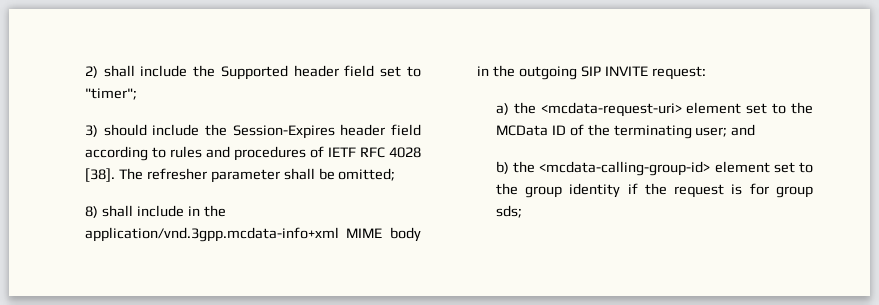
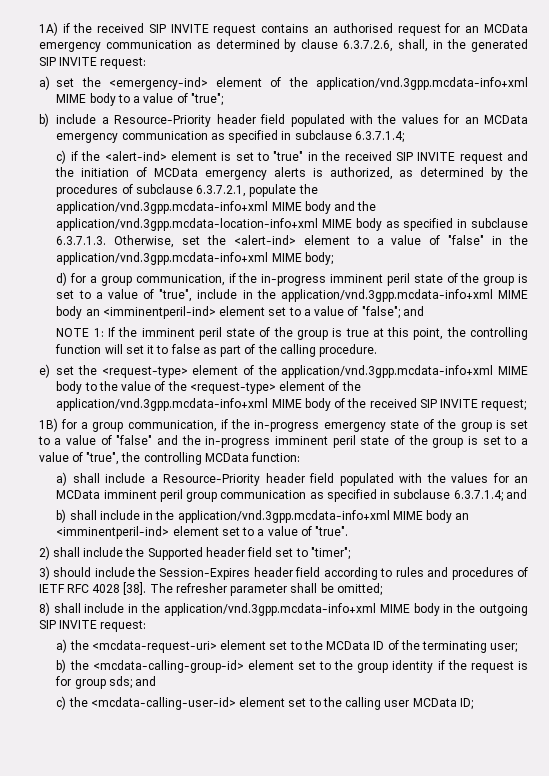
(84, 72) none -> [38,22,529,36] [38,39,528,52] [38,57,147,69] [38,76,528,90] [56,93,223,106] [38,113,528,127] [56,130,404,143] [56,150,529,164] [55,167,529,180] [56,184,318,197] [56,201,377,214] [56,218,528,231] [56,235,529,248] [56,252,333,265] [56,272,529,286] [56,289,528,302] [56,306,424,319] [56,327,528,340] [55,344,378,357] [38,364,528,378] [56,381,361,394] [56,398,527,411] [38,418,528,432] [37,435,528,448] [38,452,301,465] [56,472,528,486] [56,489,527,502] [56,509,470,523] [56,526,349,539] 1A) if the received SIP INVITE request contains an authorised request for an MCData emergency communication as determined by clause 6.3.7.2.6, shall, in the generated SIP INVITE request: // a) set the <emergency-ind> element of the application/vnd.3gpp.mcdata-info+xml MIME body to a value of "true"; // b) include a Resource-Priority header field populated with the values for an MCData emergency communication as specified in subclause 6.3.7.1.4; // c) if the <alert-ind> element is set to "true" in the received SIP INVITE request and the initiation of MCData emergency alerts is authorized, as determined by the procedures of subclause 6.3.7.2.1, populate the application/vnd.3gpp.mcdata-info+xml MIME body and the application/vnd.3gpp.mcdata-location-info+xml MIME body as specified in subclause 6.3.7.1.3. Otherwise, set the <alert-ind> element to a value of "false" in the application/vnd.3gpp.mcdata-info+xml MIME body; // d) for a group communication, if the in-progress imminent peril state of the group is set to a value of "true", include in the application/vnd.3gpp.mcdata-info+xml MIME body an <imminentperil-ind> element set to a value of "false"; and // NOTE 1: If the imminent peril state of the group is true at this point, the controlling function will set it to false as part of the calling procedure. // e) set the <request-type> element of the application/vnd.3gpp.mcdata-info+xml MIME body to the value of the <request-type> element of the application/vnd.3gpp.mcdata-info+xml MIME body of the received SIP INVITE request; // 1B) for a group communication, if the in-progress emergency state of the group is set to a value of "false" and the in-progress imminent peril state of the group is set to a value of "true", the controlling MCData function: // a) shall include a Resource-Priority header field populated with the values for an MCData imminent peril group communication as specified in subclause 6.3.7.1.4; and // b) shall include in the application/vnd.3gpp.mcdata-info+xml MIME body an <imminentperil-ind> element set to a value of "true". //
[731,124,756,136] and -> (518, 648) none
(522, 211) none -> [135,676,157,686] [56,696,473,710] and // c) the <mcdata-calling-user-id> element set to the calling user MCData ID;

